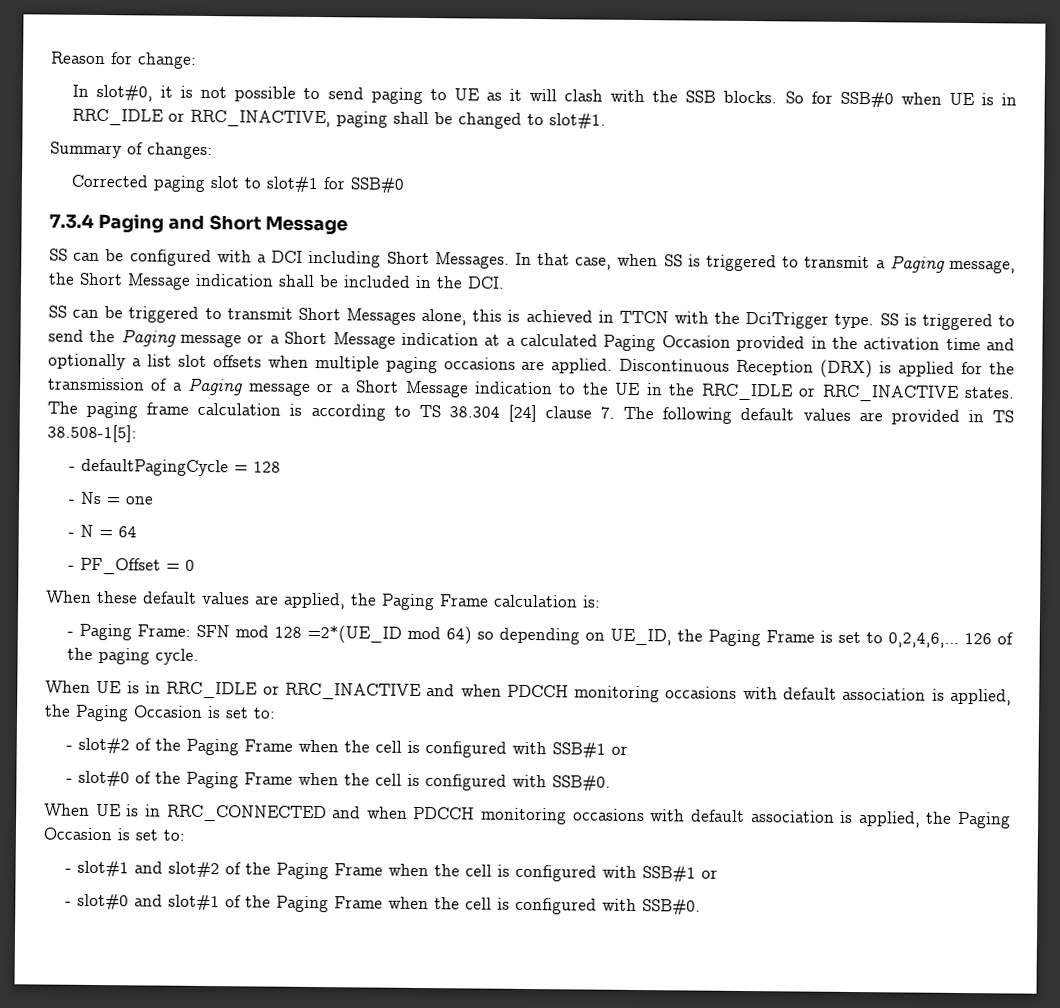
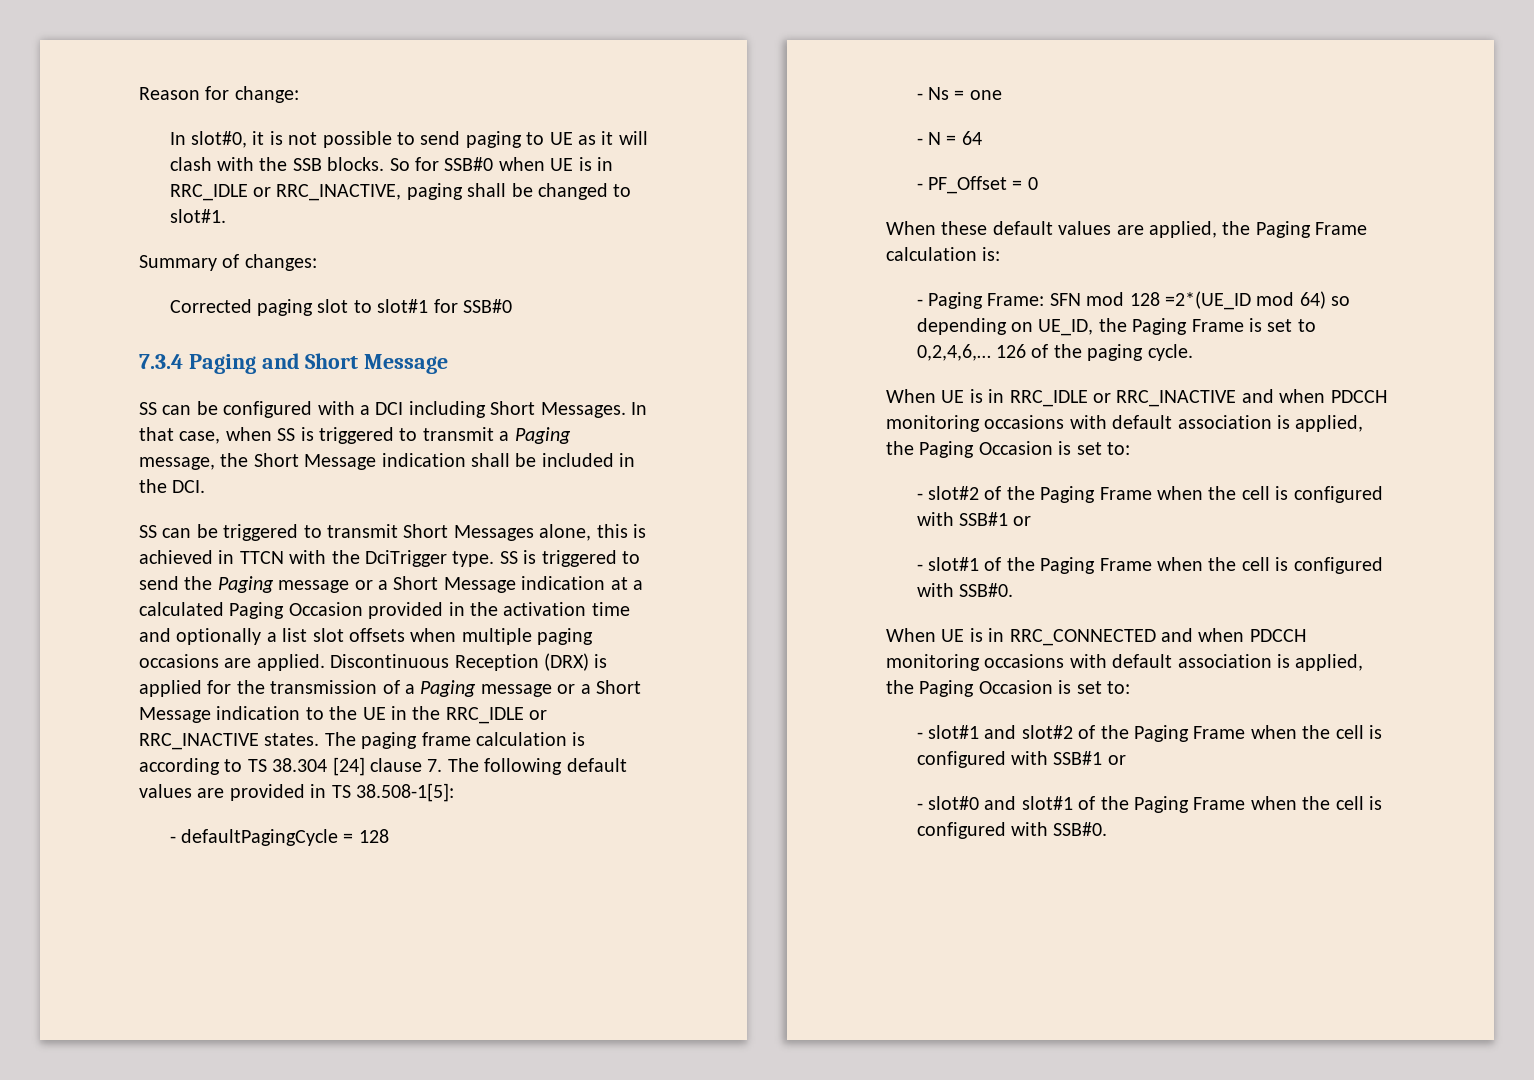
[77,770,130,787] slot#0 -> [927,557,979,571] slot#1

